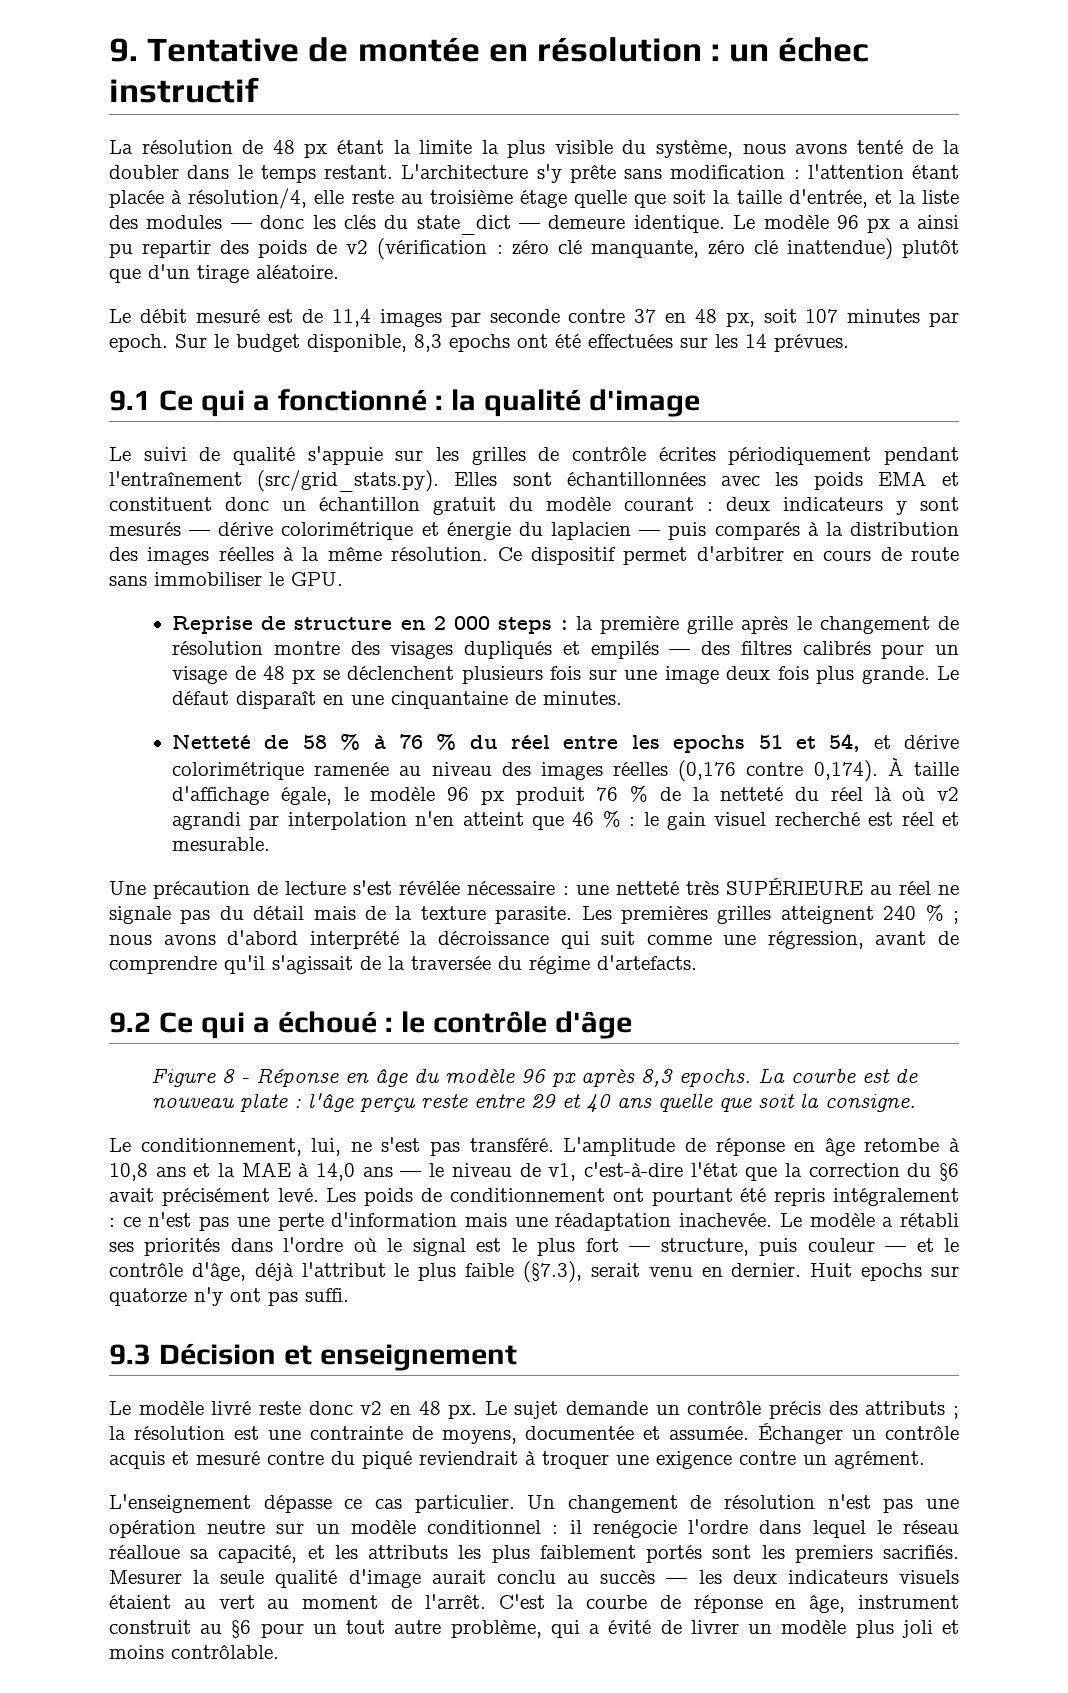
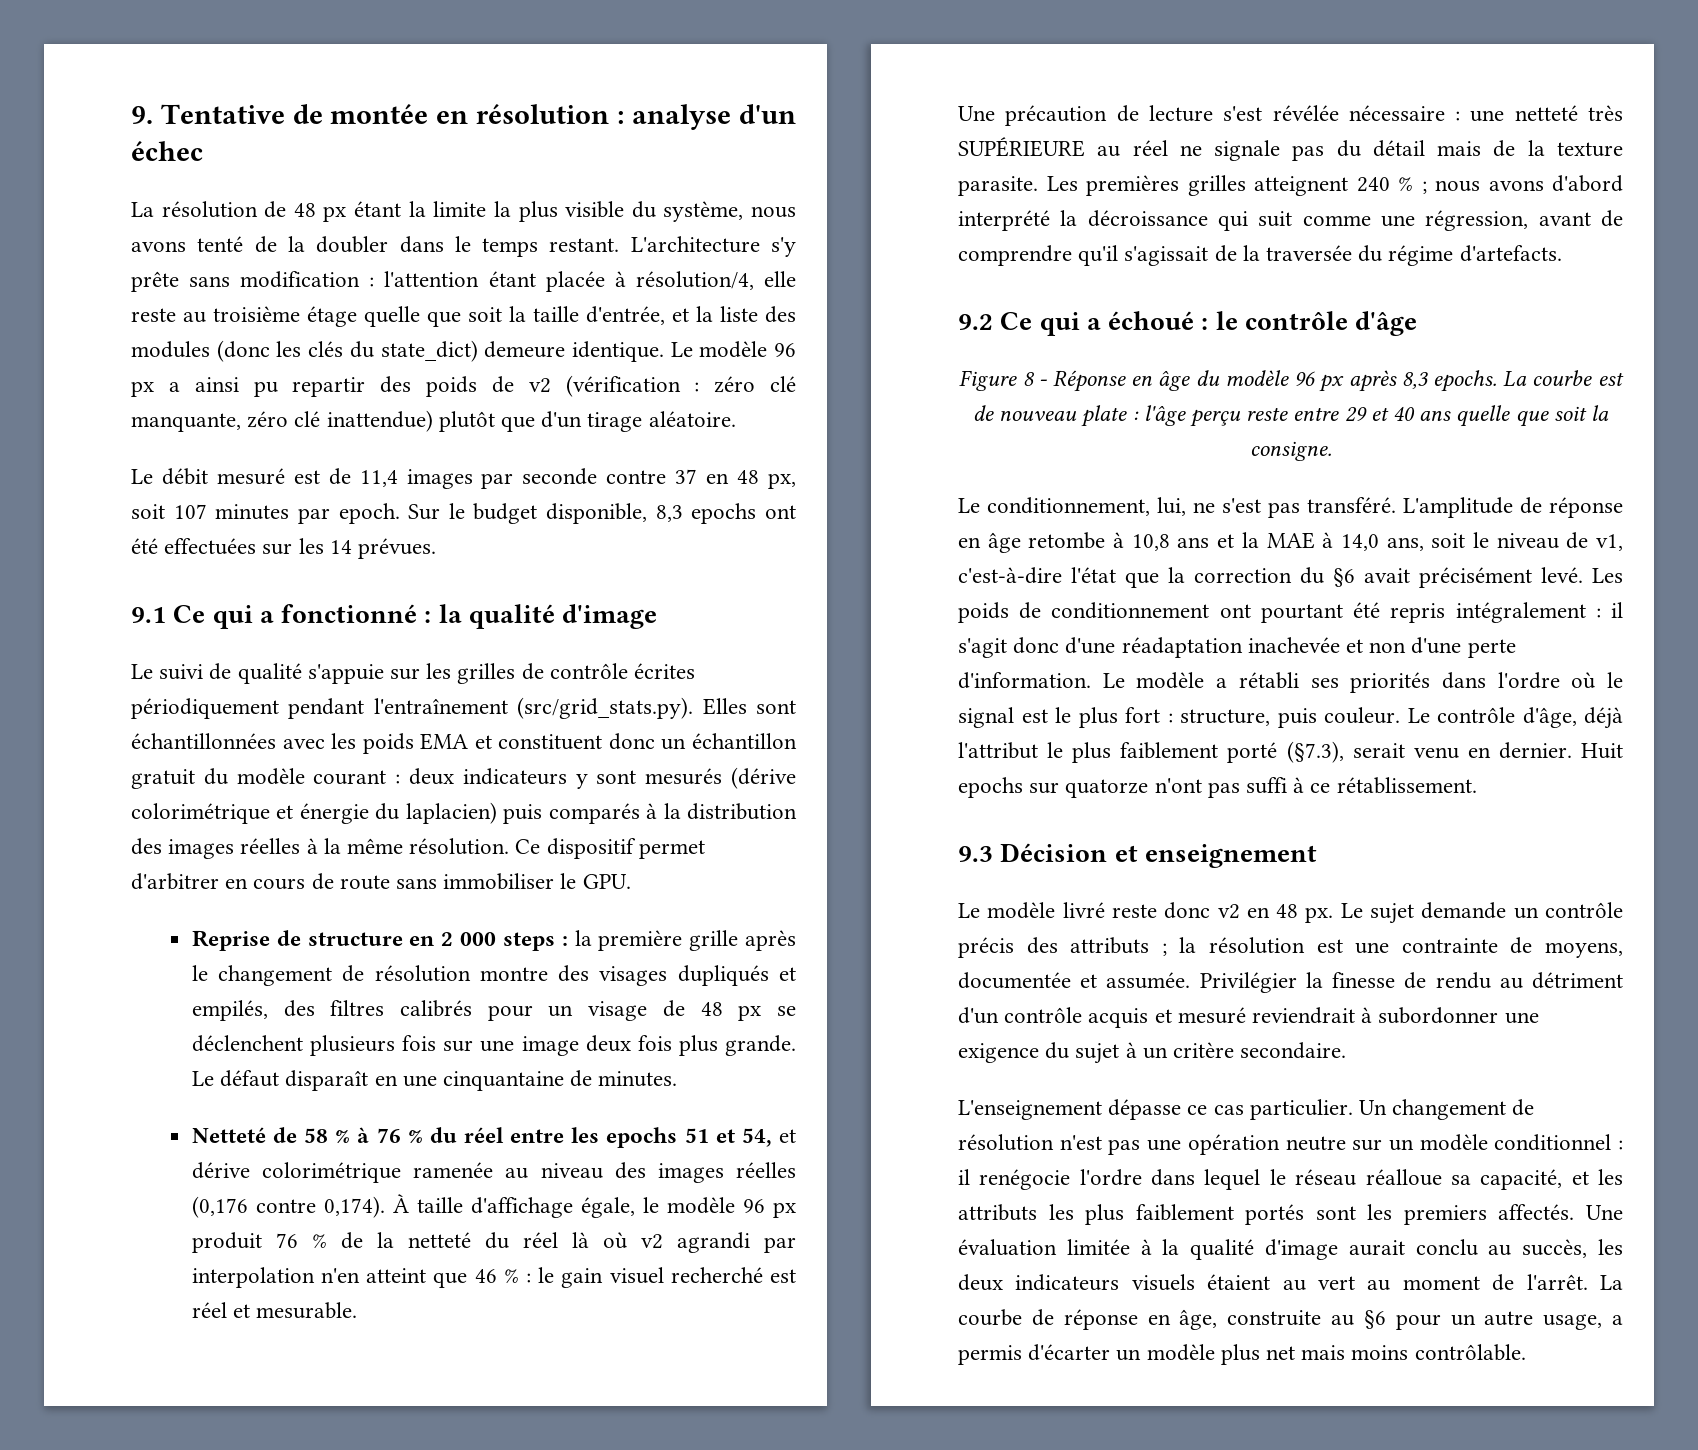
[729,44,770,62] un -> [631,104,796,130] analyse d'un
[109,77,259,103] instructif -> (203, 151) none
[230,215,305,229] — donc -> [216,340,270,362] (donc
[416,215,540,235] state_dict — -> [380,340,478,362] state_dict)
[189,522,274,536] — dérive -> [731,767,796,789] (dérive
[551,522,661,540] laplacien — -> [405,802,497,824] laplacien)
[590,641,691,659] empilés — -> [191,1000,268,1021] empilés,
[362,1167,422,1177] ans — -> [1386,533,1466,551] ans, soit
[122,1212,773,1231] ce n'est pas une perte d'information mais une réadaptation inachevée. -> [1611,602,1623,618] [958,637,1516,658] [958,672,1091,689] il s'agit donc d'une réadaptation inachevée et non d'une perte d'information.
[629,1246,651,1252] — -> [1167,713,1173,723] :
[807,1238,960,1252] couleur — et le -> [1324,707,1430,724] couleur. Le
[465,1263,515,1277] faible -> [1120,742,1278,763] faiblement porté
[194,1287,349,1306] n'y ont pas suffi. -> [1154,777,1477,798] n'ont pas suffi à ce rétablissement.
[758,1423,877,1444] Échanger un -> [1199,972,1623,993] [958,1007,999,1024] Privilégier la finesse de rendu au détriment d'un
[267,1451,412,1469] contre du piqué -> (1246, 1015) none
[542,1451,609,1469] troquer -> [1378,1007,1499,1024] subordonner
[739,1451,925,1469] contre un agrément. -> [1045,1042,1347,1064] du sujet à un critère secondaire.
[883,1545,960,1559] [109,1570,265,1584] sacrifiés. Mesurer la seule -> [1498,1204,1623,1220] [958,1239,1180,1256] affectés. Une évaluation limitée à la
[600,1570,688,1584] succès — -> [1522,1239,1588,1258] succès,
[498,1594,575,1609] C'est la -> [1600,1275,1623,1290] La
[858,1595,960,1609] [109,1620,191,1634] instrument construit -> [1227,1310,1322,1326] construite
[346,1620,739,1638] tout autre problème, qui a évité de livrer -> [1484,1311,1623,1330] [958,1344,1111,1365] autre usage, a permis d'écarter
[901,1620,960,1638] joli et -> [1266,1345,1346,1360] net mais

